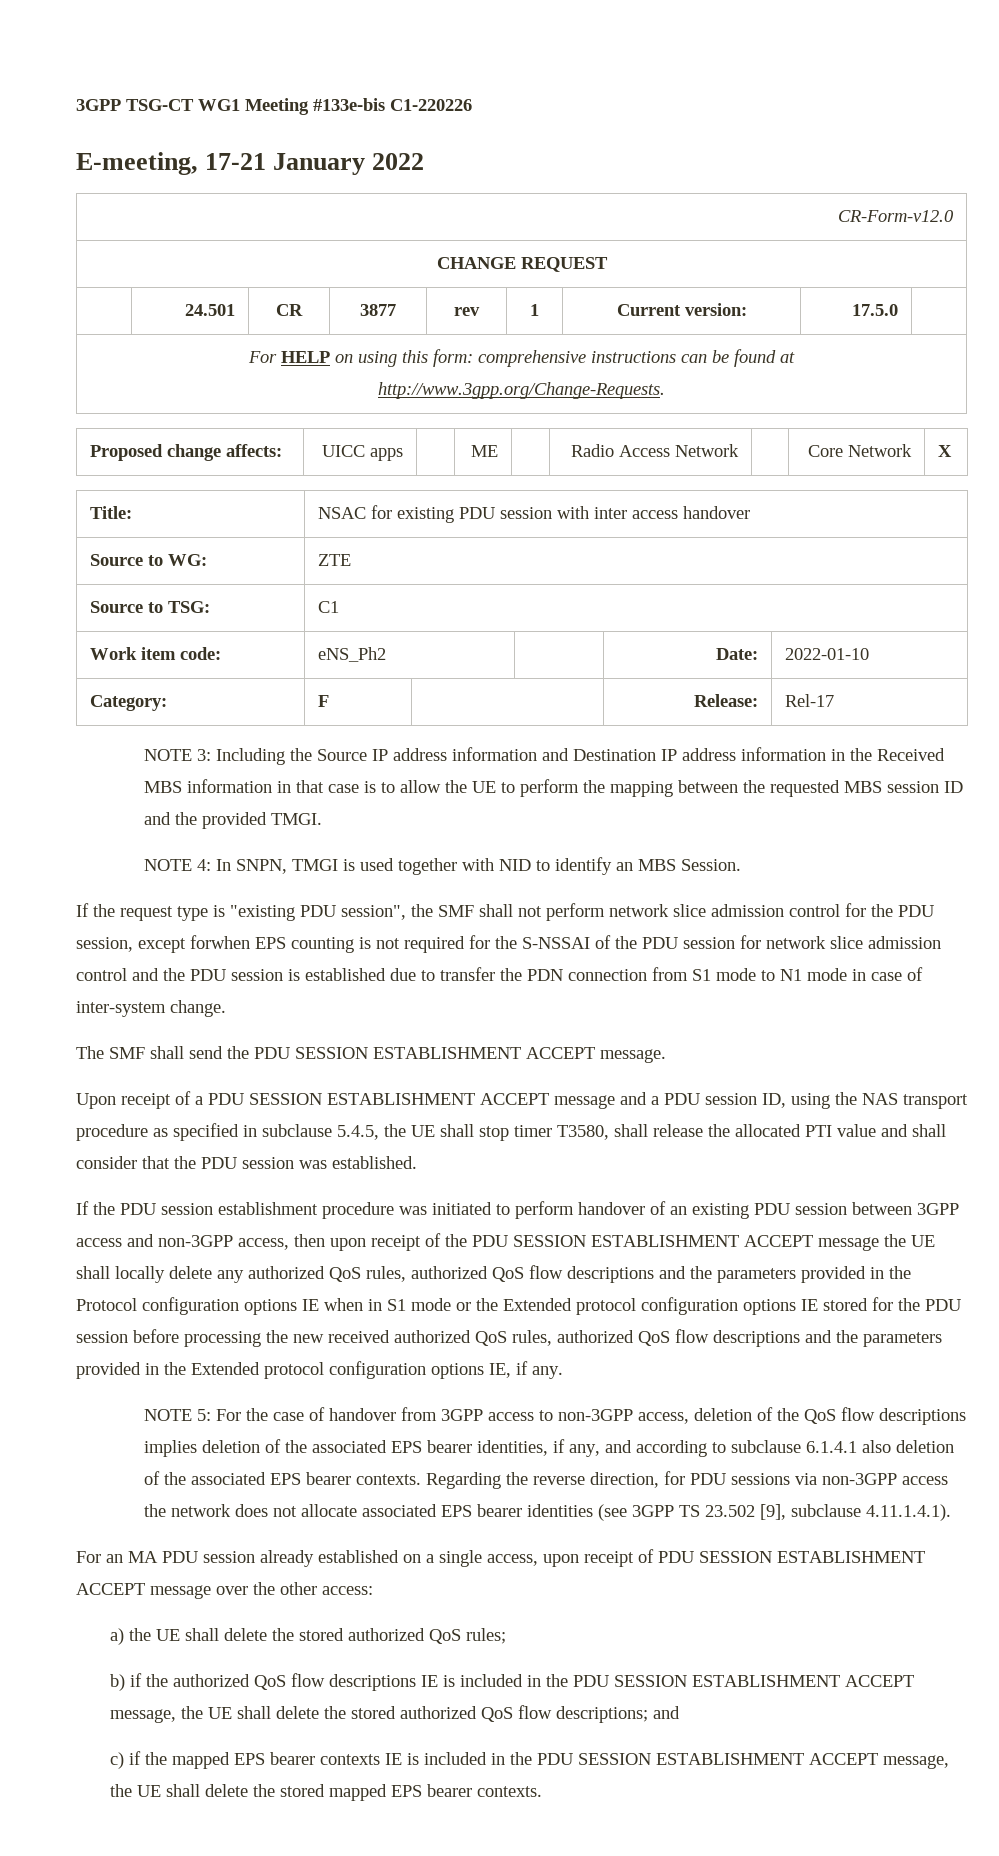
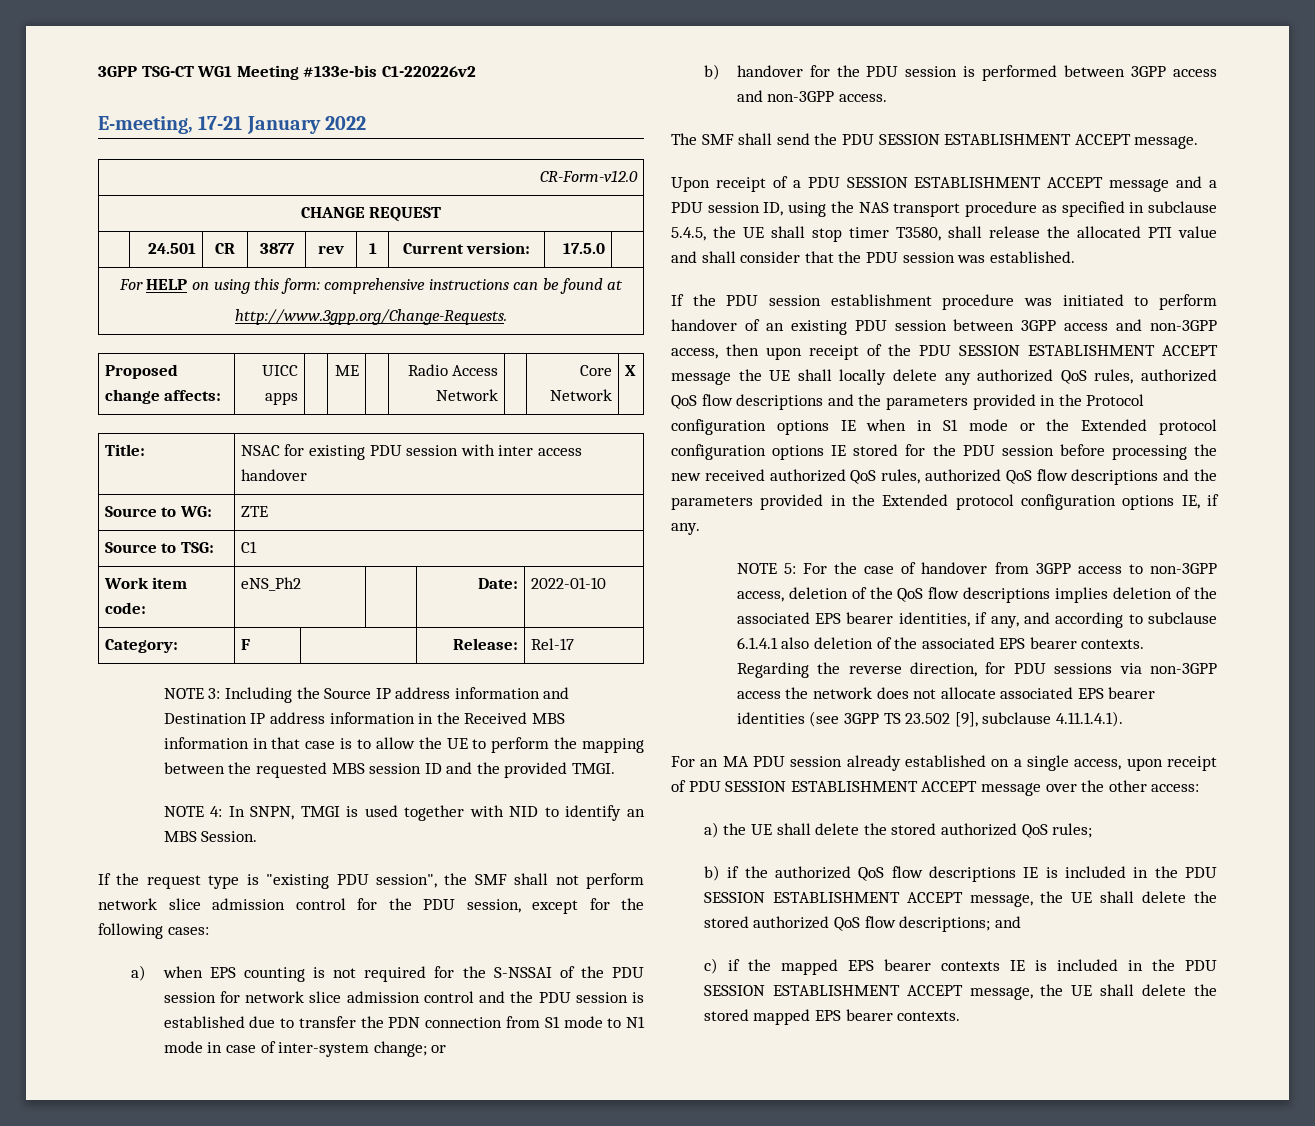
[390,99,472,111] C1-220226 -> [381,66,476,77] C1-220226v2
[190,935,250,949] forwhen -> [589,898,644,910] [98,923,209,939] [130,965,203,981] for the following cases: // a) when
[170,1000,226,1017] change. -> [373,1041,447,1057] [703,64,1217,81] [736,90,887,102] change; or // b) handover for the PDU session is performed between 3GPP access and non-3GPP access.

